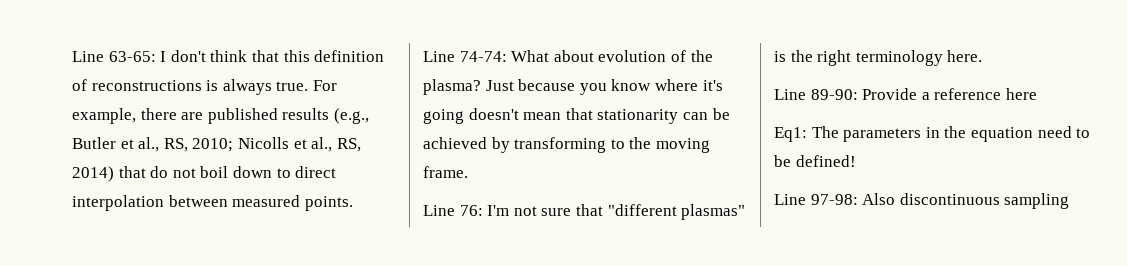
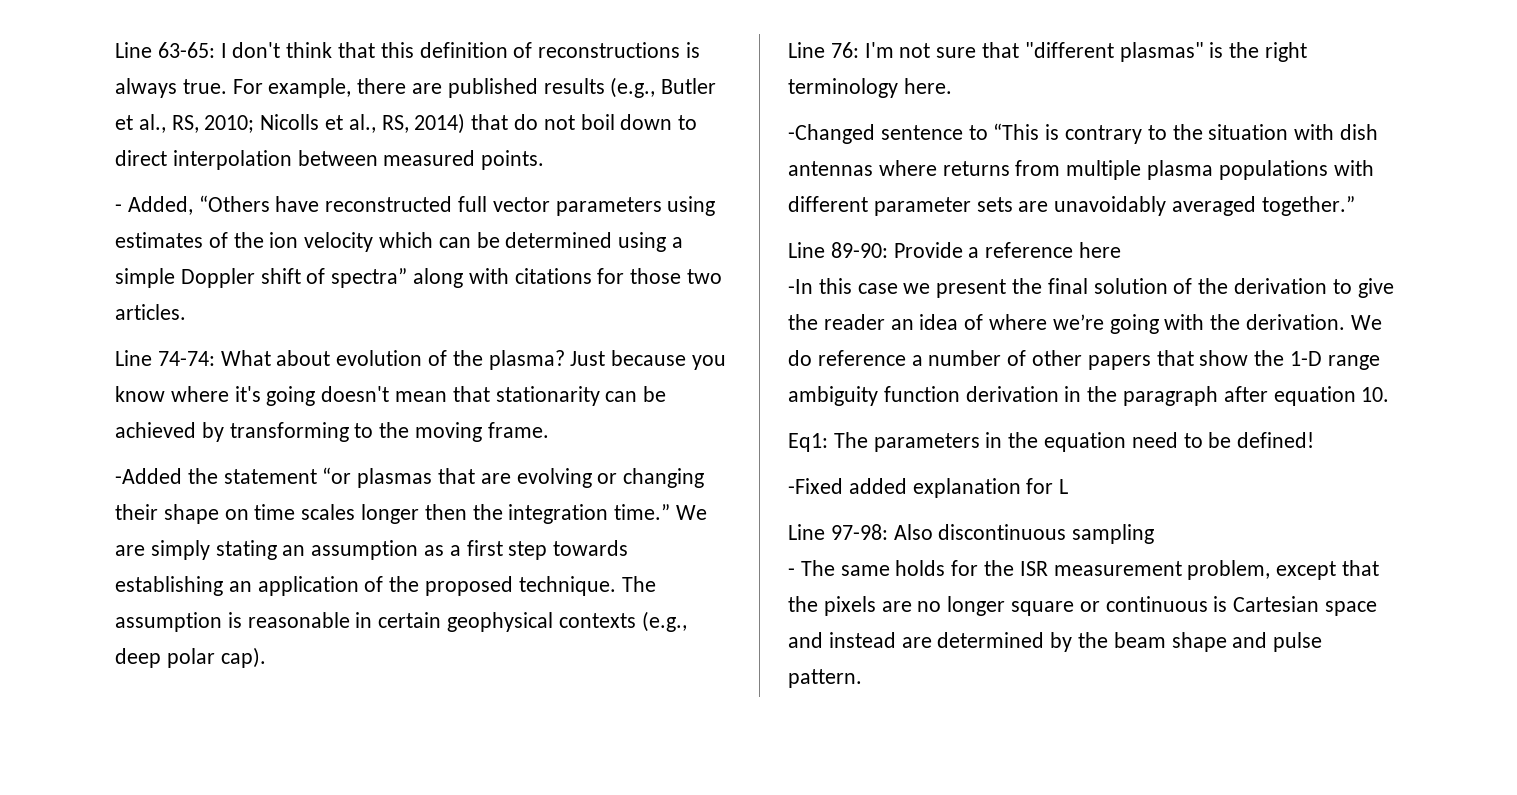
(353, 203) none -> [115,195,716,216] [115,232,684,252] [115,268,723,288] [115,304,186,320] // - Added, “Others have reconstructed full vector parameters using estimates of the ion velocity which can be determined using a simple Doppler shift of spectra” along with citations for those two articles.
(468, 172) none -> [115,467,705,488] [115,504,708,524] [115,540,629,560] [115,576,656,596] [115,611,687,632] [115,647,266,668] // -Added the statement “or plasmas that are evolving or changing their shape on time scales longer then the integration time.” We are simply stating an assumption as a first step towards establishing an application of the proposed technique. The assumption is reasonable in certain geophysical contexts (e.g., deep polar cap).
(983, 56) none -> [788,123,1379,144] [788,160,1374,180] [788,196,1355,216] // -Changed sentence to “This is contrary to the situation with dish antennas where returns from multiple plasma populations with different parameter sets are unavoidably averaged together.”
(1037, 94) none -> [788,278,1394,298] [788,314,1382,334] [788,350,1380,370] [788,386,1390,406] // -In this case we present the final solution of the derivation to give the reader an idea of where we’re going with the derivation. We do reference a number of other papers that show the 1-D range ambiguity function derivation in the paragraph after equation 10.
(856, 161) none -> [788,478,1069,498] // -Fixed added explanation for L
(1070, 201) none -> [788,560,1380,580] [788,596,1378,616] [788,632,1323,652] [788,669,862,688] // - The same holds for the ISR measurement problem, except that the pixels are no longer square or continuous is Cartesian space and instead are determined by the beam shape and pulse pattern.

